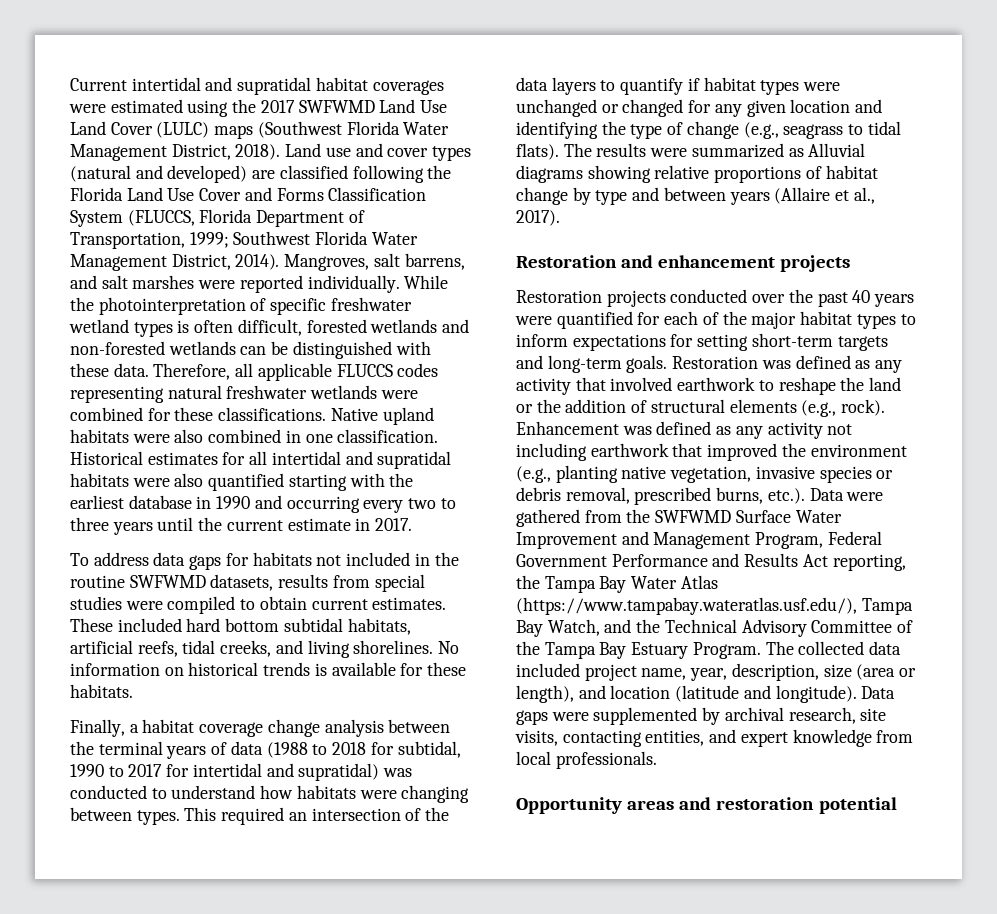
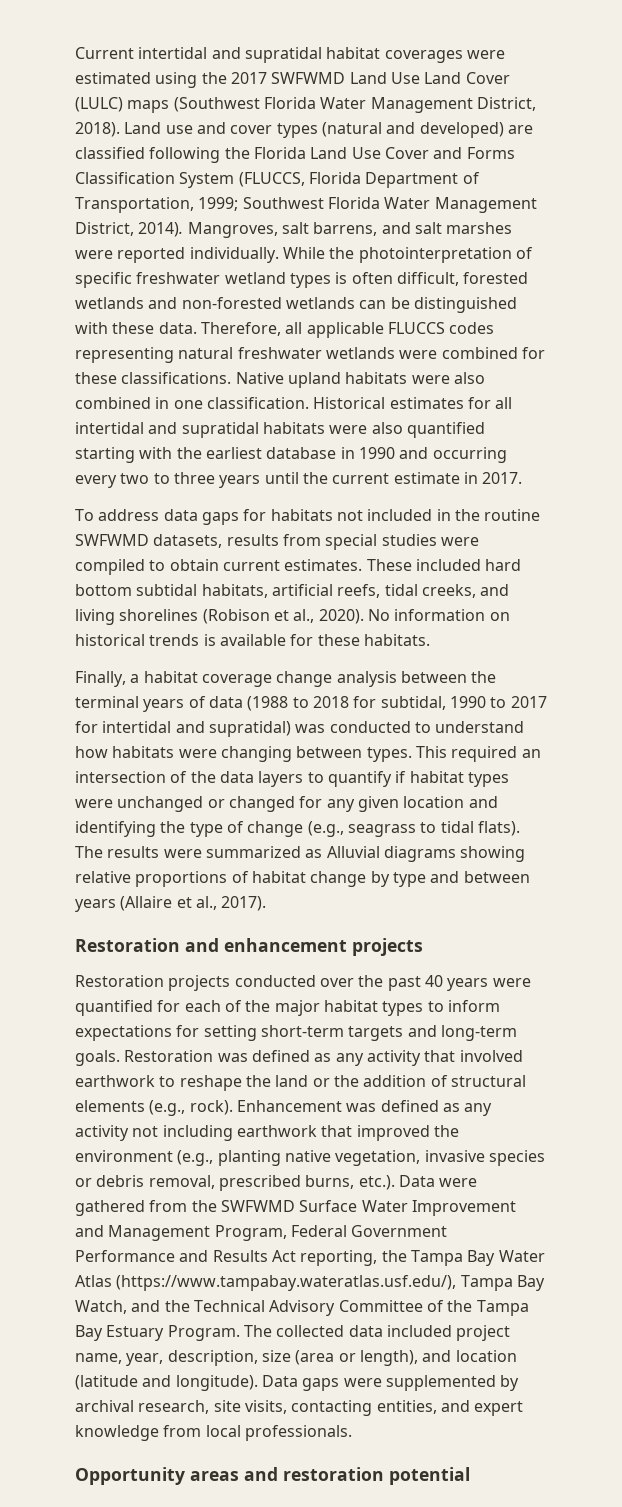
[353,640,434,654] shorelines. -> [119,609,364,624] shorelines (Robison et al., 2020).

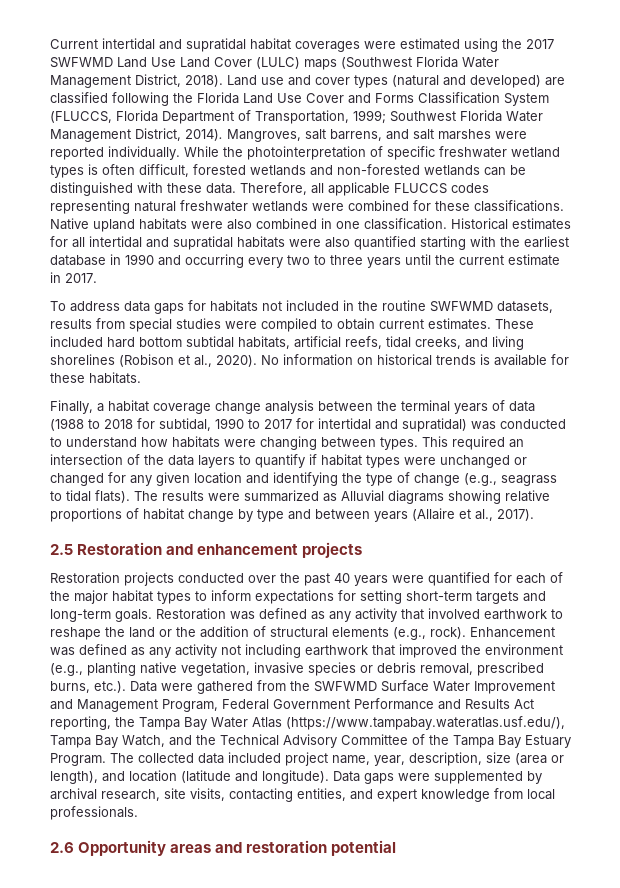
(267, 903) none -> [50,544,73,555] 2.5
(352, 1433) none -> [50,842,74,853] 2.6

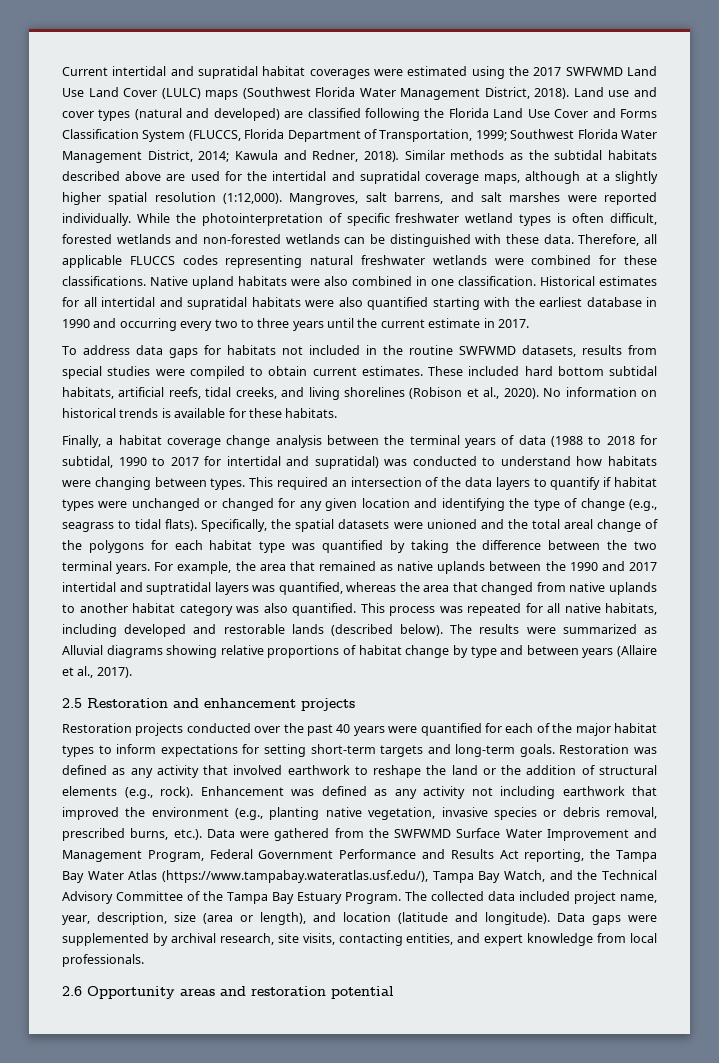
[185,129,223,141] 2014). -> [198,150,658,162] [62,171,658,184] [62,192,283,205] 2014; Kawula and Redner, 2018). Similar methods as the subtidal habitats described above are used for the intertidal and supratidal coverage maps, although at a slightly higher spatial resolution (1:12,000).
(130, 496) none -> [201,519,658,532] [62,540,657,553] [62,561,657,574] [62,582,658,595] [62,603,657,616] [62,624,444,637] Specifically, the spatial datasets were unioned and the total areal change of the polygons for each habitat type was quantified by taking the difference between the two terminal years. For example, the area that remained as native uplands between the 1990 and 2017 intertidal and suptratidal layers was quantified, whereas the area that changed from native uplands to another habitat category was also quantified. This process was repeated for all native habitats, including developed and restorable lands (described below).

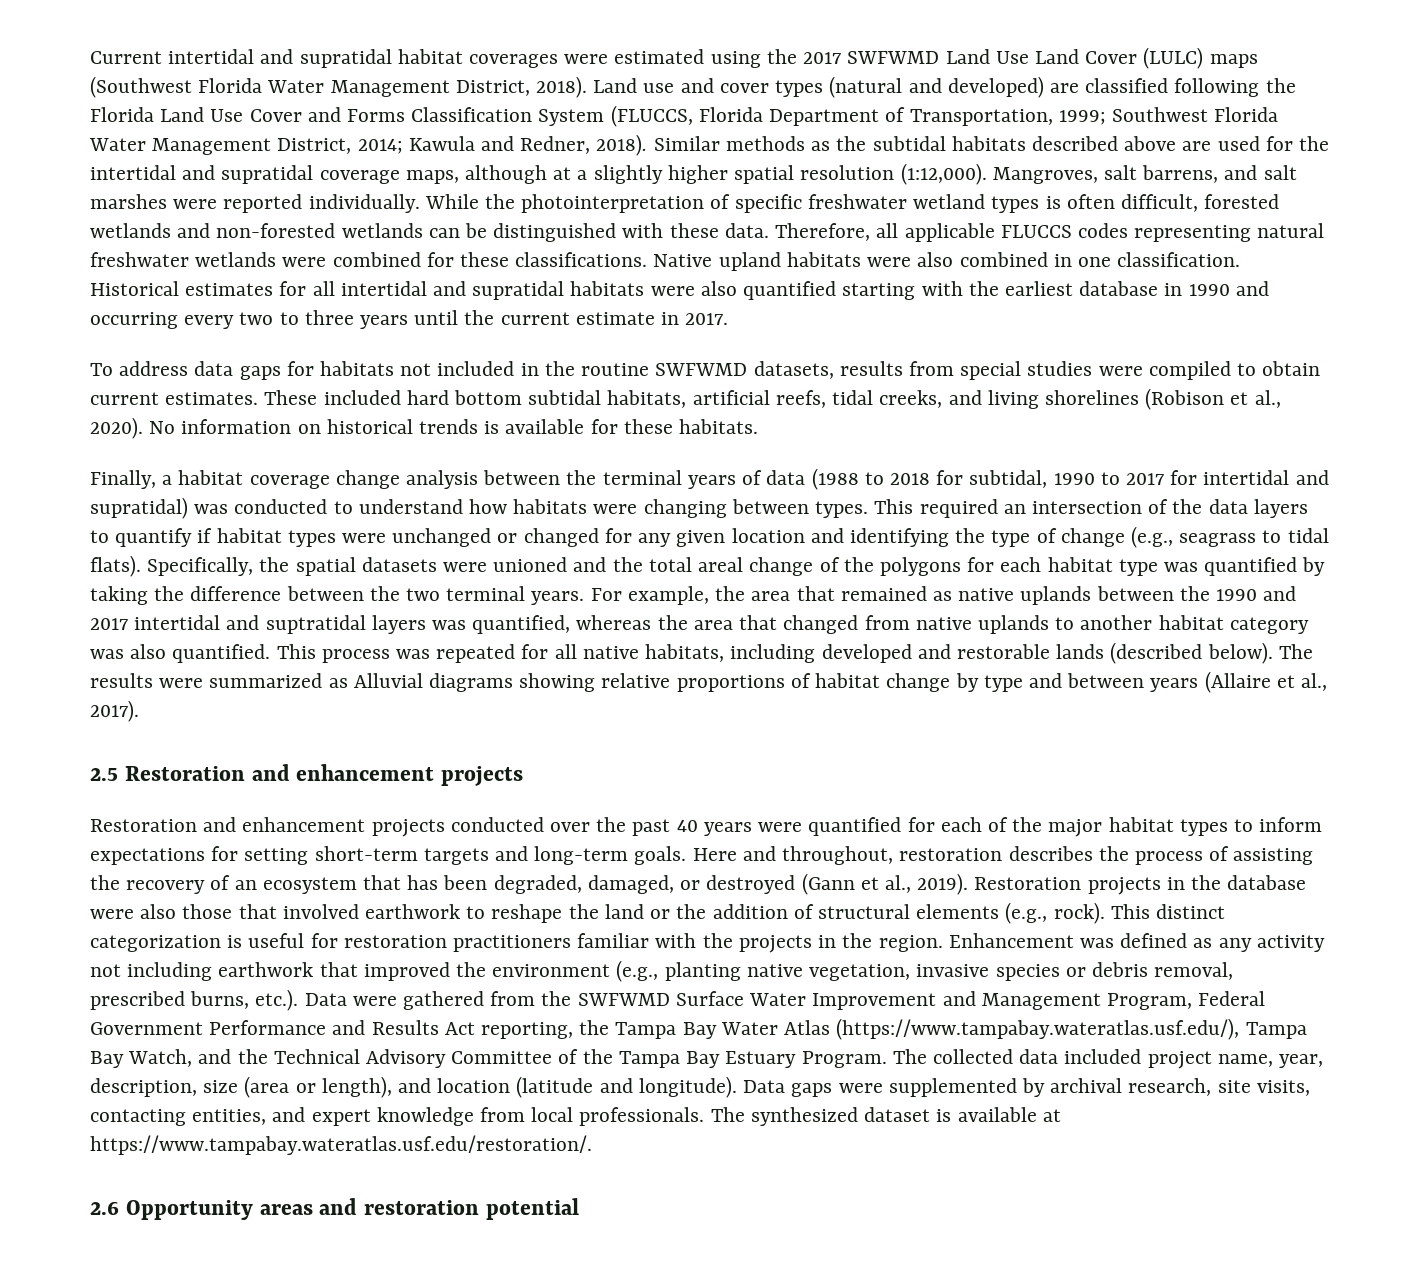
(132, 728) none -> [203,817,366,832] and enhancement
[559,744,657,754] [62,765,199,778] Restoration was defined as any activity -> [692,846,1314,865] [90,873,1307,895] [90,904,233,919] Here and throughout, restoration describes the process of assisting the recovery of an ecosystem that has been degraded, damaged, or destroyed (Gann et al., 2019). Restoration projects in the database were also those
(193, 792) none -> [1110,904,1225,919] [90,933,943,953] This distinct categorization is useful for restoration practitioners familiar with the projects in the region.
(144, 960) none -> [710,1107,1061,1126] [90,1135,592,1155] The synthesized dataset is available at https://www.tampabay.wateratlas.usf.edu/restoration/.

